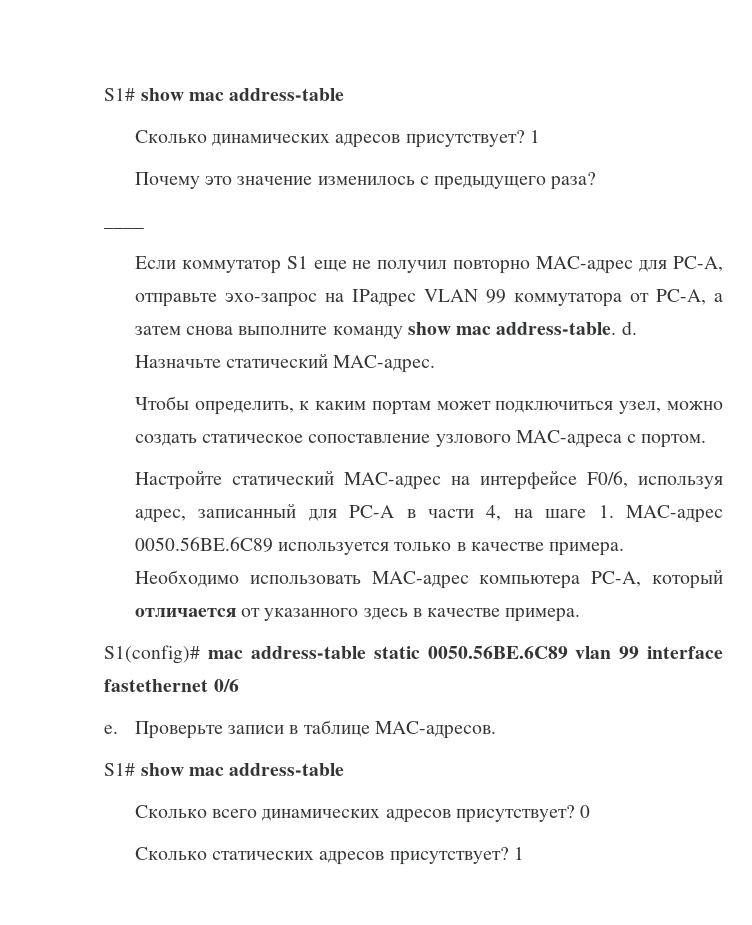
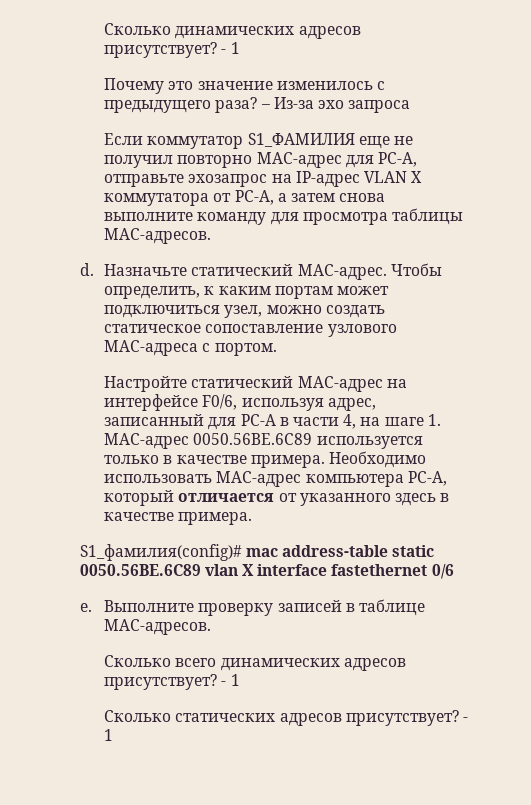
[104,88,345,101] S1# show mac address-table // -> (104, 29) none
(525, 139) none -> [221,49,227,54] -
[104,227,145,229] // ____ -> [260,97,411,113] – Из-за эхо запроса
[286,256,308,269] S1 -> [247,133,355,147] S1_ФАМИЛИЯ
[224,289,506,307] эхо-запрос на IPадрес VLAN 99 -> [188,171,423,187] эхозапрос на IP-адрес VLAN X
[407,322,617,335] show mac address-table. -> [270,208,463,225] [104,228,212,244] для просмотра таблицы MAC-адресов. //
(436, 364) // -> (387, 272) none
[104,645,201,664] S1(config)# -> [79,544,242,561] S1_фамилия(config)#
[619,646,640,659] 99 -> [241,564,254,576] X
[134,721,285,739] Проверьте записи -> [104,600,342,616] Выполните проверку записей
[104,763,345,776] // S1# show mac address-table -> (212, 627) none
[580,805,591,818] 0 -> [221,674,240,686] - 1
(509, 856) none -> [462,717,468,722] -

